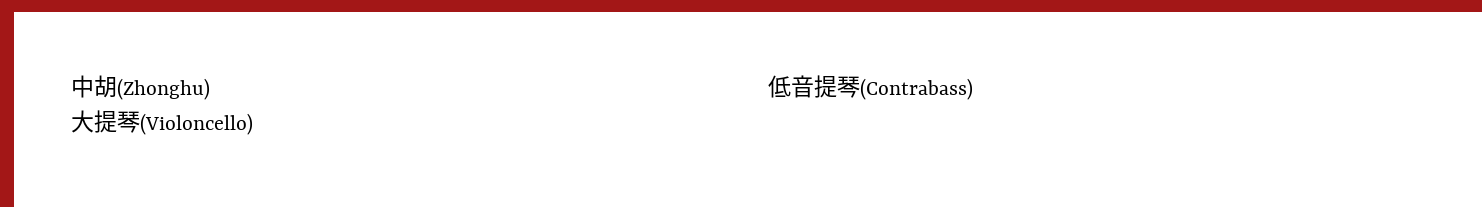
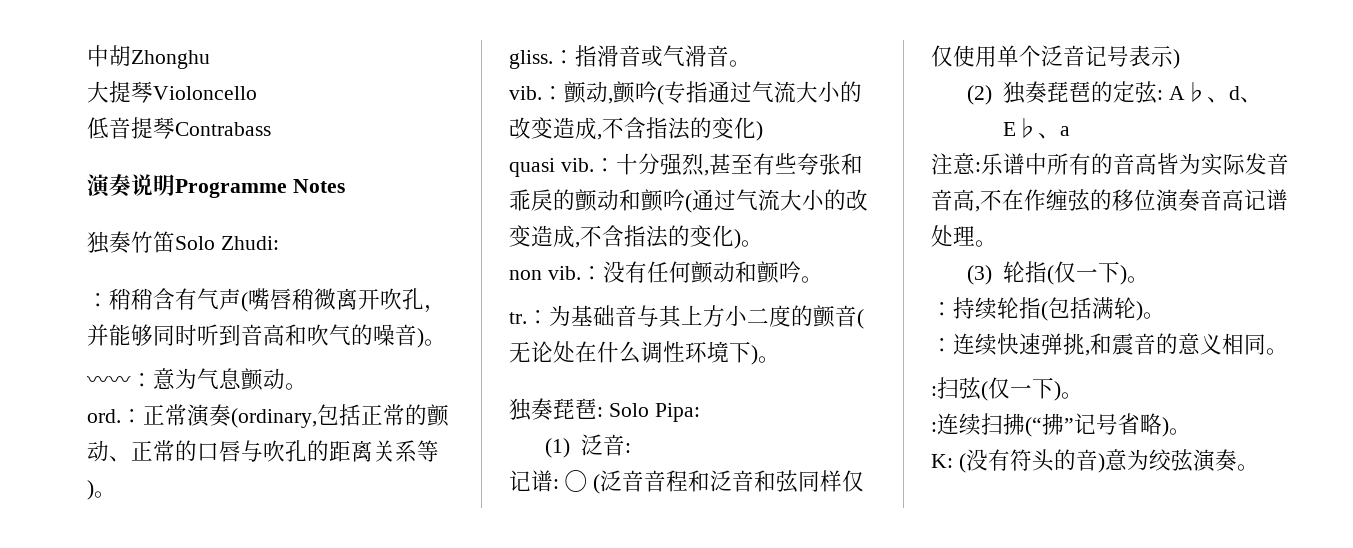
[117,78,210,100] (Zhonghu) -> [131,50,210,69] Zhonghu
[140,113,253,135] (Violoncello) -> [153,86,257,100] Violoncello
[860,78,973,100] (Contrabass) -> [175,122,271,136] [87,174,345,198] [87,231,279,254] [87,288,446,313] [87,324,446,348] [87,368,307,391] [87,404,449,428] [87,440,439,462] [87,480,116,500] [509,45,751,69] [509,81,862,105] [509,117,763,141] [509,153,863,177] [509,189,868,213] [509,225,763,249] [509,261,823,284] [509,305,864,329] [509,341,780,365] [509,398,700,422] [545,434,632,458] [509,470,864,494] [931,45,1180,69] [967,81,1263,105] [1003,118,1071,139] [931,153,1289,176] [931,189,1288,212] [931,225,997,247] [967,261,1150,285] [931,297,1165,321] [931,333,1288,356] [931,377,1083,401] [931,413,1191,437] [931,449,1259,473] Contrabass // 演奏说明Programme Notes // 独奏竹笛Solo Zhudi: // ：稍稍含有气声(嘴唇稍微离开吹孔，并能够同时听到音高和吹气的噪音)。 // 〰〰：意为气息颤动。 // ord.：正常演奏(ordinary,包括正常的颤动、正常的口唇与吹孔的距离关系等)。 // gliss.：指滑音或气滑音。 // vib.：颤动,颤吟(专指通过气流大小的改变造成,不含指法的变化) // quasi vib.：十分强烈,甚至有些夸张和乖戾的颤动和颤吟(通过气流大小的改变造成,不含指法的变化)。 // non vib.：没有任何颤动和颤吟。 // tr.：为基础音与其上方小二度的颤音(无论处在什么调性环境下)。 // 独奏琵琶: Solo Pipa: // (1)泛音: // 记谱: ◯ (泛音音程和泛音和弦同样仅仅使用单个泛音记号表示) // (2)独奏琵琶的定弦: A♭、d、E♭、a // 注意:乐谱中所有的音高皆为实际发音音高,不在作缠弦的移位演奏音高记谱处理。 // (3)轮指(仅一下)。 // ：持续轮指(包括满轮)。 // ：连续快速弹挑,和震音的意义相同。 // :扫弦(仅一下)。 // :连续扫拂(“拂”记号省略)。 // K: (没有符头的音)意为绞弦演奏。

